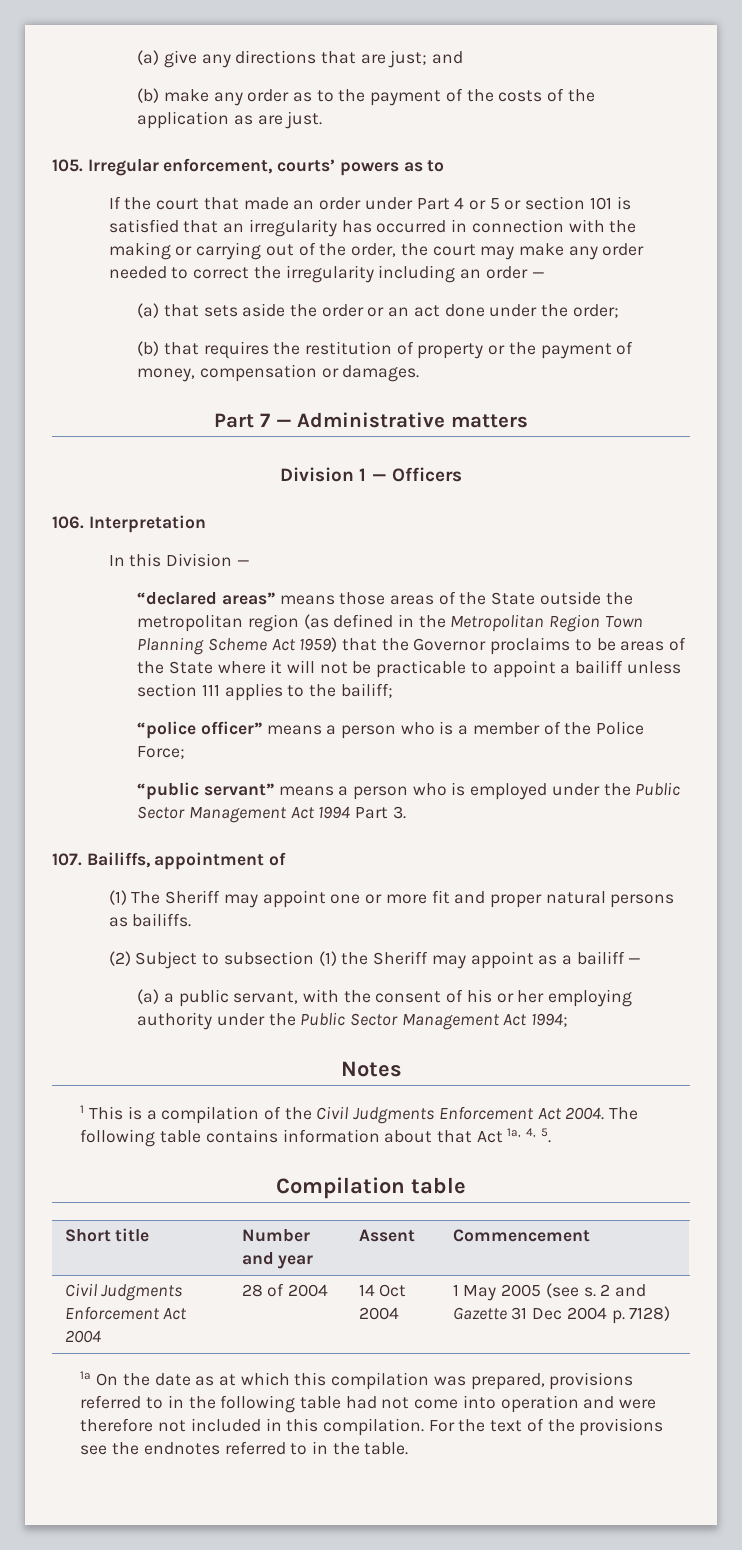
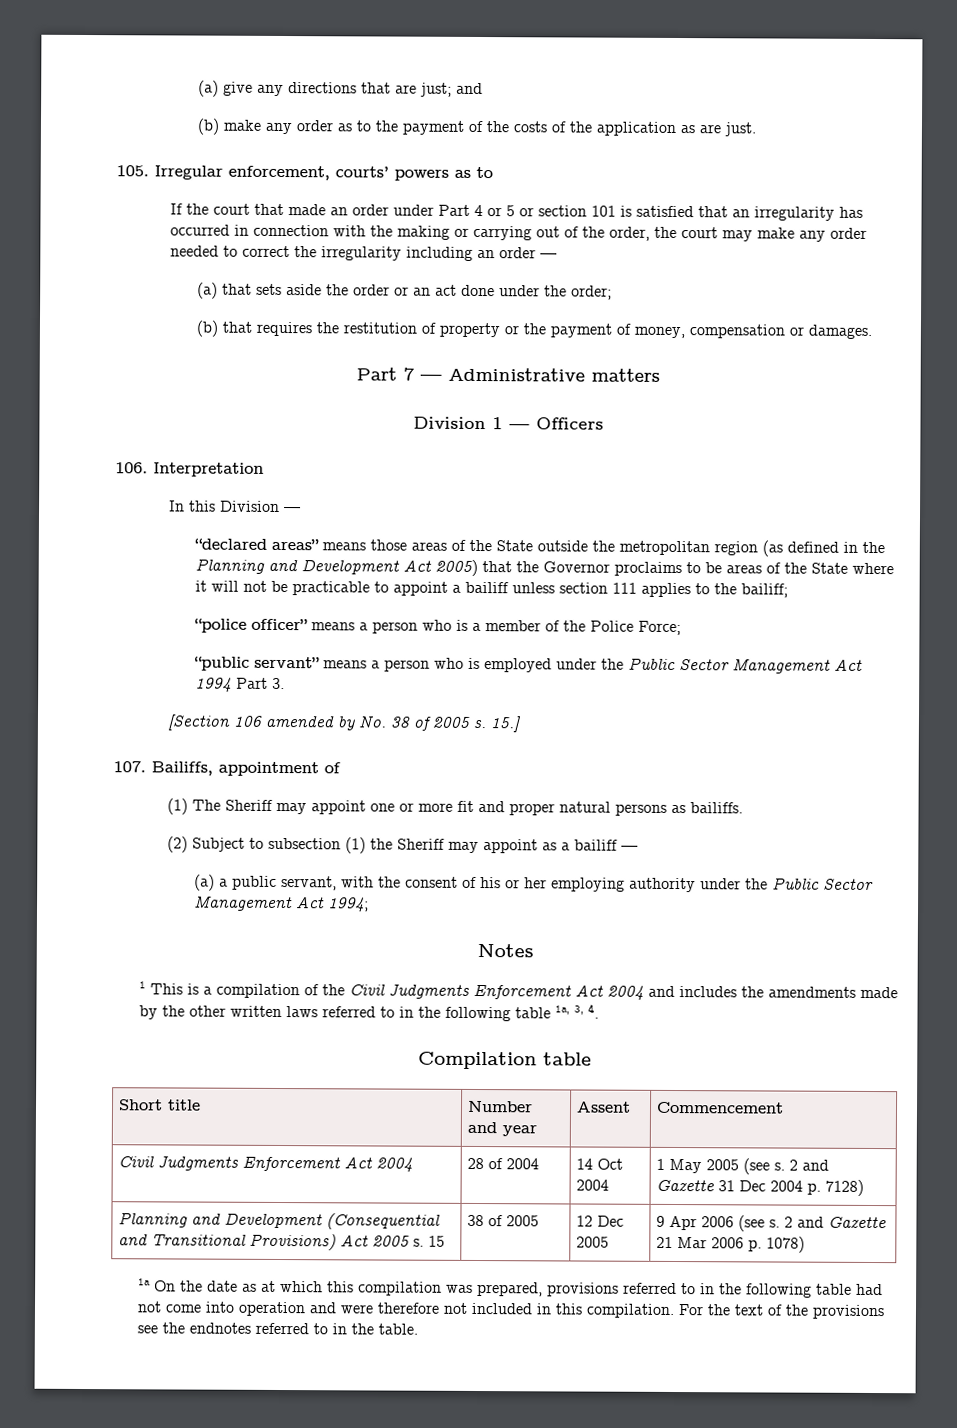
[450,614,643,632] [137,637,338,655] Metropolitan Region Town Planning Scheme Act 1959) -> [194,558,478,576] Planning and Development Act 2005)
(406, 812) none -> [166,714,521,733] // [Section 106 amended by No. 38 of 2005 s. 15.]
[565,1107,639,1120] [80,1128,551,1147] 2004. The following table contains information about that Act 1a, 4, 5. -> [606,985,898,1001] [138,1003,599,1022] 2004 and includes the amendments made by the other written laws referred to in the following table 1a, 3, 4.
(671, 1313) none -> [117,1212,440,1230] [117,1233,445,1251] [466,1214,539,1227] [575,1215,624,1227] [575,1236,609,1248] [655,1215,887,1232] [655,1236,805,1253] // Planning and Development (Consequential and Transitional Provisions) Act 2005 s. 15 | 38 of 2005 | 12 Dec 2005 | 9 Apr 2006 (see s. 2 and Gazette 21 Mar 2006 p. 1078)

